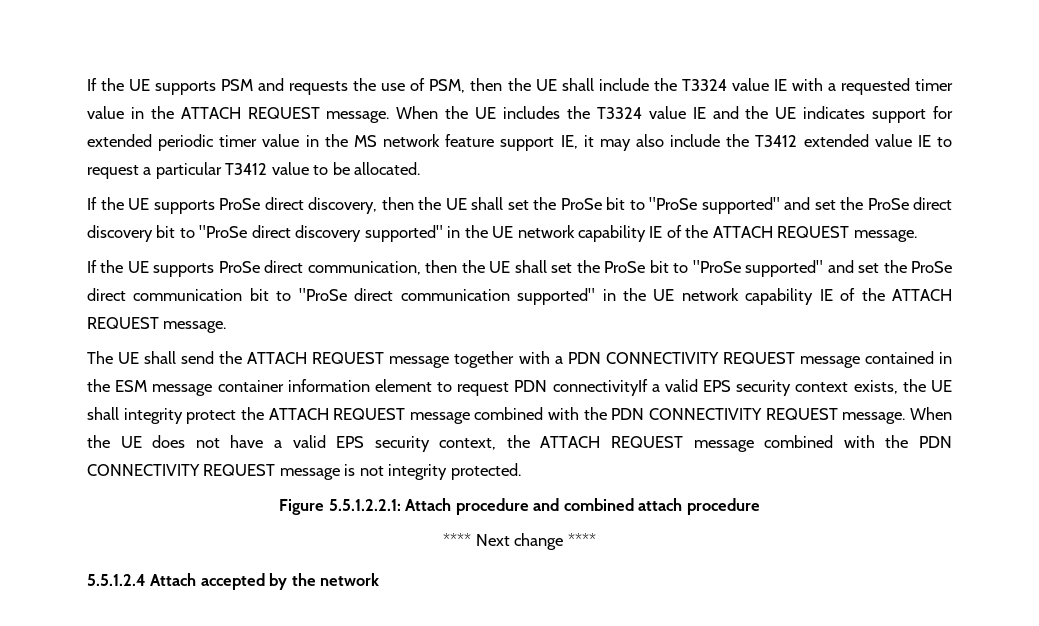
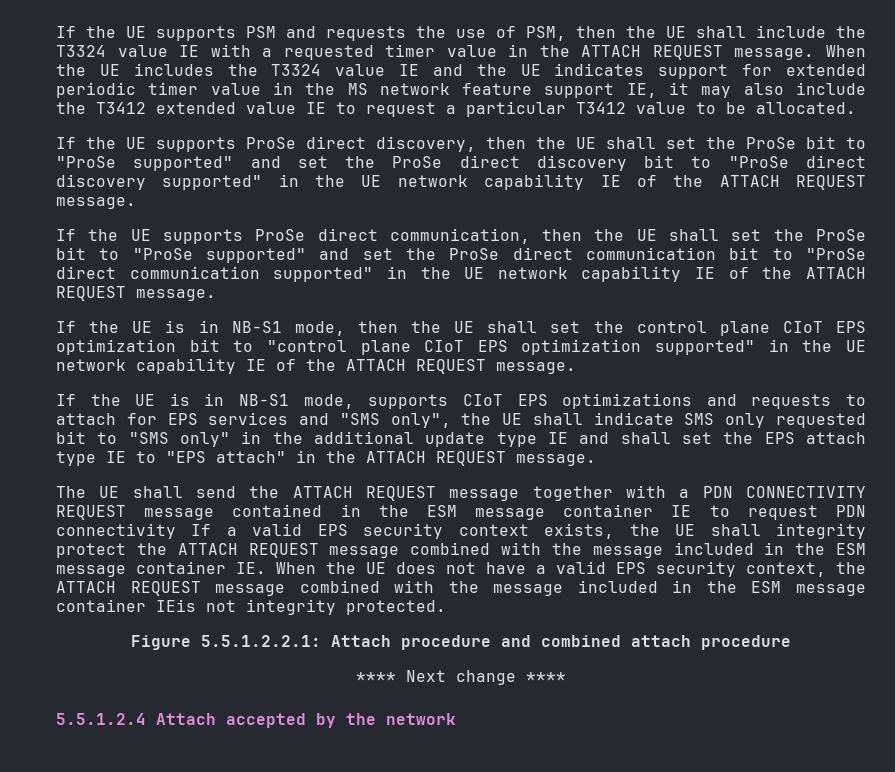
(227, 327) none -> [56,320,866,336] [56,339,866,355] [56,358,576,374] [56,393,867,409] [56,412,866,428] [56,431,867,447] [56,450,596,466] // If the UE is in NB-S1 mode, then the UE shall set the control plane CIoT EPS optimization bit to "control plane CIoT EPS optimization supported" in the UE network capability IE of the ATTACH REQUEST message. // If the UE is in NB-S1 mode, supports CIoT EPS optimizations and requests to attach for EPS services and "SMS only", the UE shall indicate SMS only requested bit to "SMS only" in the additional update type IE and shall set the EPS attach type IE to "EPS attach" in the ATTACH REQUEST message.
[287,379,432,392] information element -> [671,505,692,517] IE
[552,379,648,396] connectivityIf -> [56,523,212,539] connectivity If
[611,408,906,424] PDN CONNECTIVITY REQUEST message. -> [592,542,867,558] [56,561,266,577] message included in the ESM message container IE.
[918,436,952,448] [87,464,356,480] PDN CONNECTIVITY REQUEST message is -> [493,580,866,596] [56,599,196,612] message included in the ESM message container IEis

